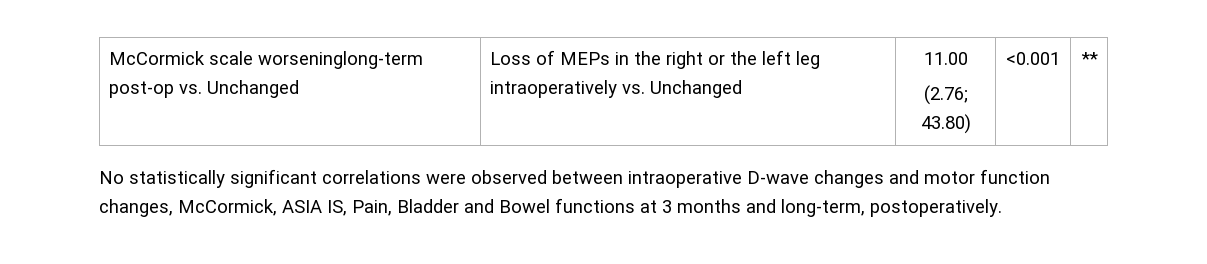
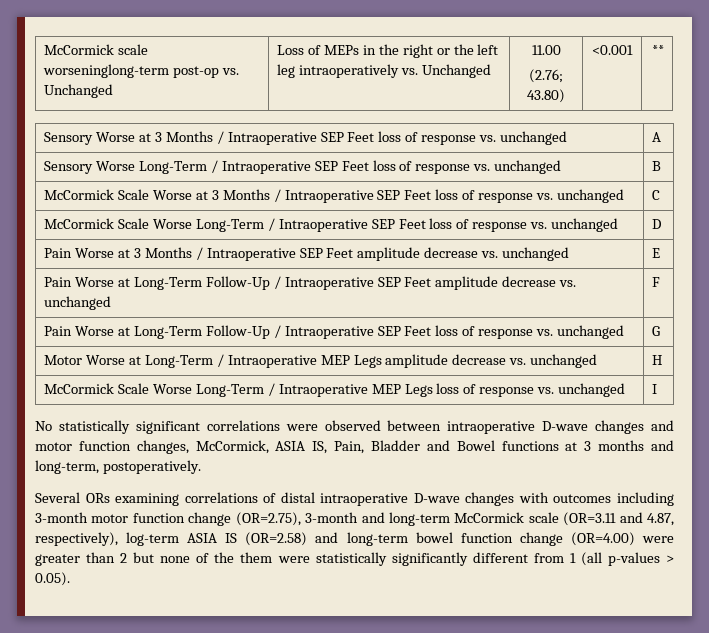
(1099, 58) none -> [44,131,568,145] [652,132,662,142] [44,160,562,174] [652,161,662,171] [44,189,624,203] [652,190,661,200] [44,218,619,232] [652,219,662,229] [44,247,570,261] [652,248,661,258] [44,276,577,290] [44,296,112,310] [652,277,661,287] [44,325,625,339] [652,326,661,336] [44,354,598,368] [652,355,663,365] [44,383,626,397] [652,384,658,394] // Sensory Worse at 3 Months / Intraoperative SEP Feet loss of response vs. unchanged | A // Sensory Worse Long-Term / Intraoperative SEP Feet loss of response vs. unchanged | B // McCormick Scale Worse at 3 Months / Intraoperative SEP Feet loss of response vs. unchanged | C // McCormick Scale Worse Long-Term / Intraoperative SEP Feet loss of response vs. unchanged | D // Pain Worse at 3 Months / Intraoperative SEP Feet amplitude decrease vs. unchanged | E // Pain Worse at Long-Term Follow-Up / Intraoperative SEP Feet amplitude decrease vs. unchanged | F // Pain Worse at Long-Term Follow-Up / Intraoperative SEP Feet loss of response vs. unchanged | G // Motor Worse at Long-Term / Intraoperative MEP Legs amplitude decrease vs. unchanged | H // McCormick Scale Worse Long-Term / Intraoperative MEP Legs loss of response vs. unchanged | I
(1002, 208) none -> [35,492,674,506] [35,512,674,526] [35,532,674,546] [35,552,674,566] [35,572,70,586] // Several ORs examining correlations of distal intraoperative D-wave changes with outcomes including 3-month motor function change (OR=2.75), 3-month and long-term McCormick scale (OR=3.11 and 4.87, respectively), log-term ASIA IS (OR=2.58) and long-term bowel function change (OR=4.00) were greater than 2 but none of the them were statistically significantly different from 1 (all p-values > 0.05).

